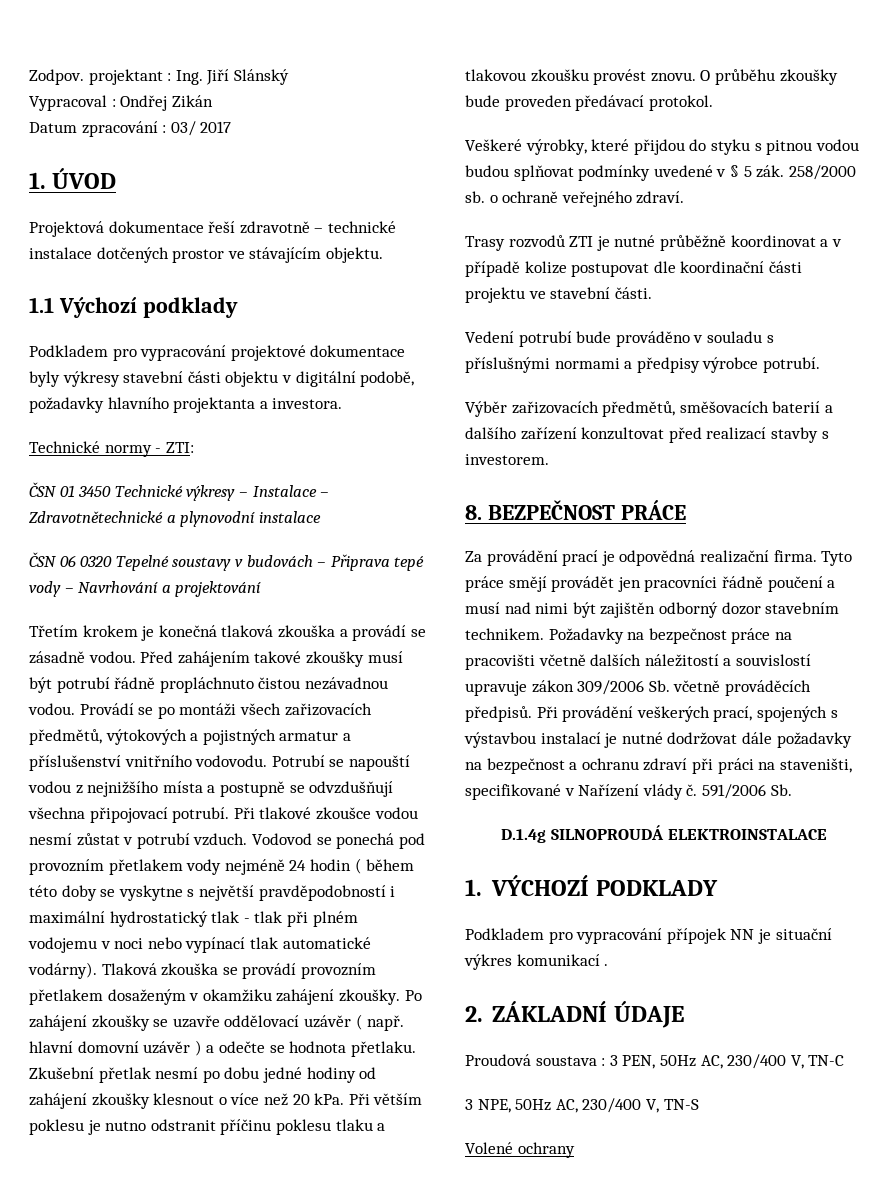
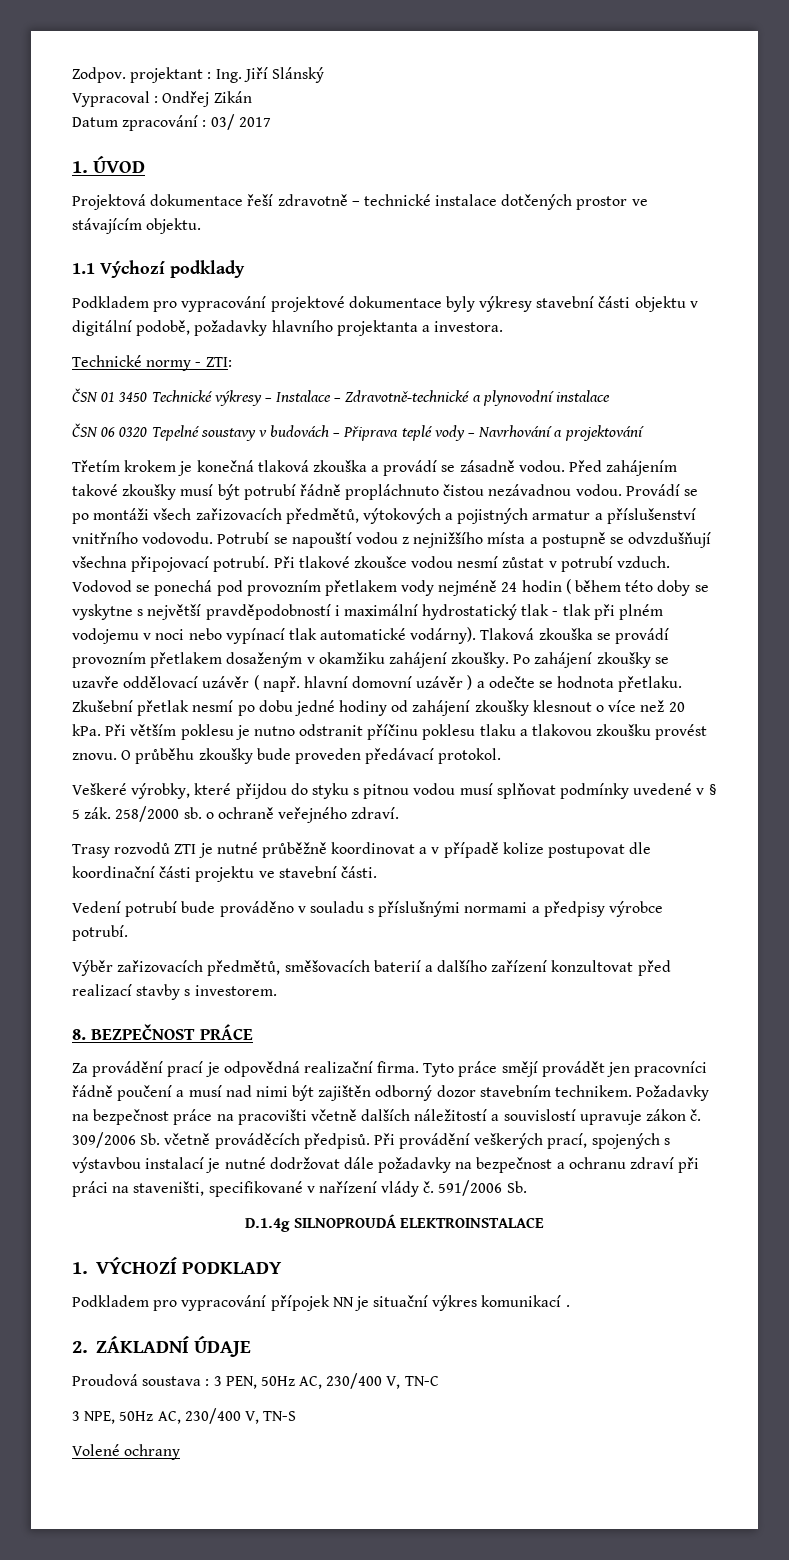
[29,511,163,523] Zdravotnětechnické -> [345,390,470,402] Zdravotně-technické
[394,556,425,571] tepé -> [401,425,432,441] teplé
[465,165,509,177] budou -> [459,783,493,795] musí
(574, 686) none -> [690,1109,702,1121] č.
[578,784,640,797] Nařízení -> [318,1181,377,1193] nařízení

